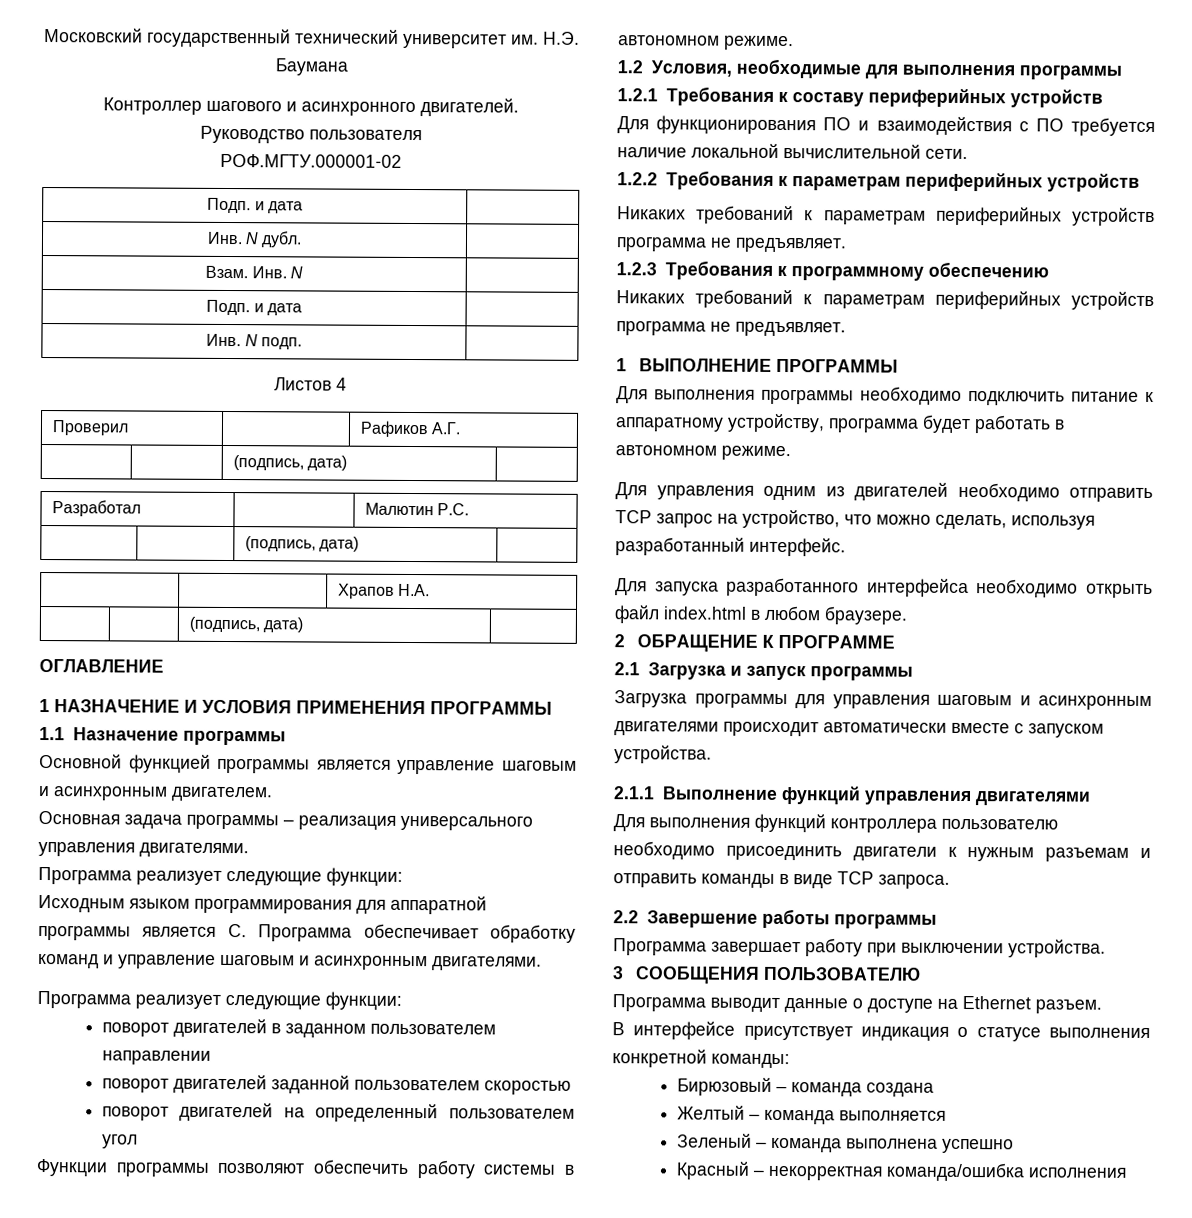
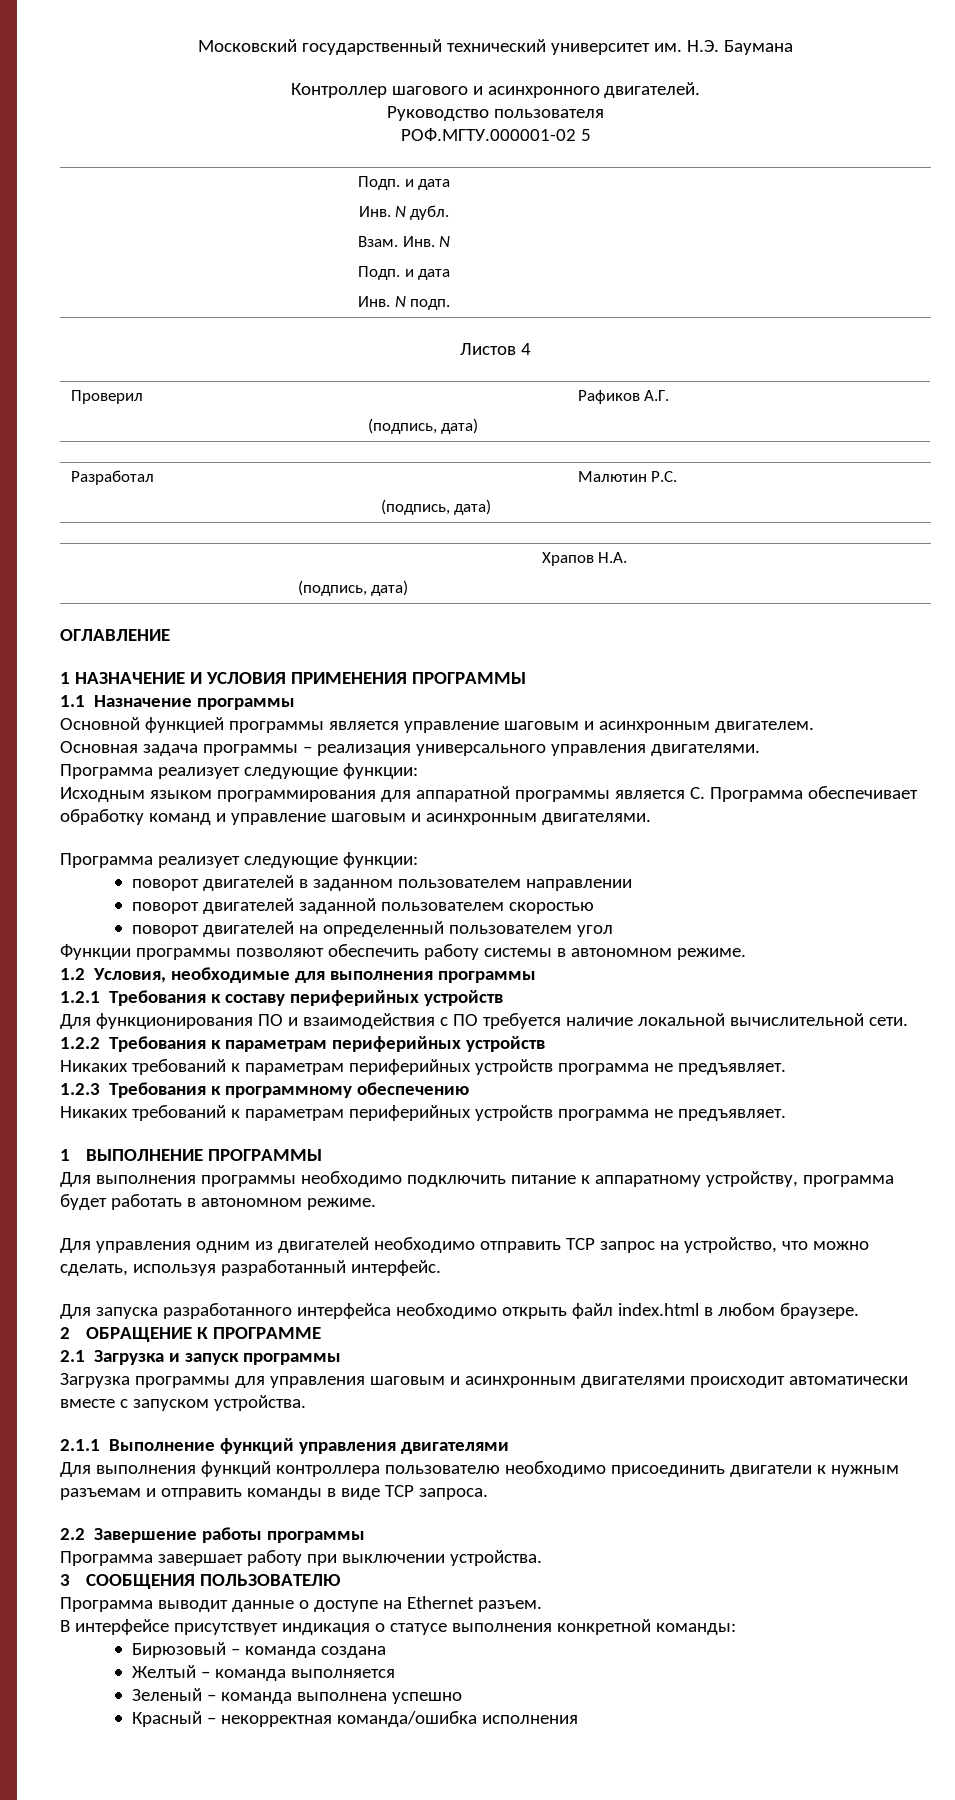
(402, 160) none -> [580,129,591,141] 5

